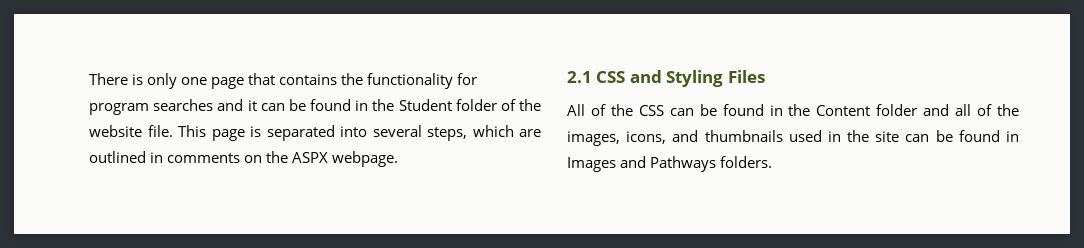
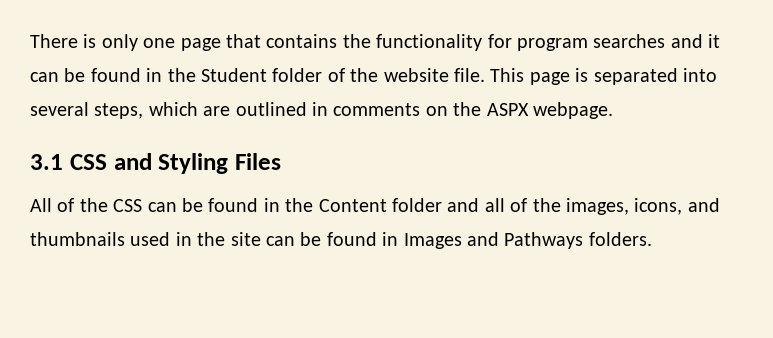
[567,71,592,83] 2.1 -> [30,154,63,170] 3.1

